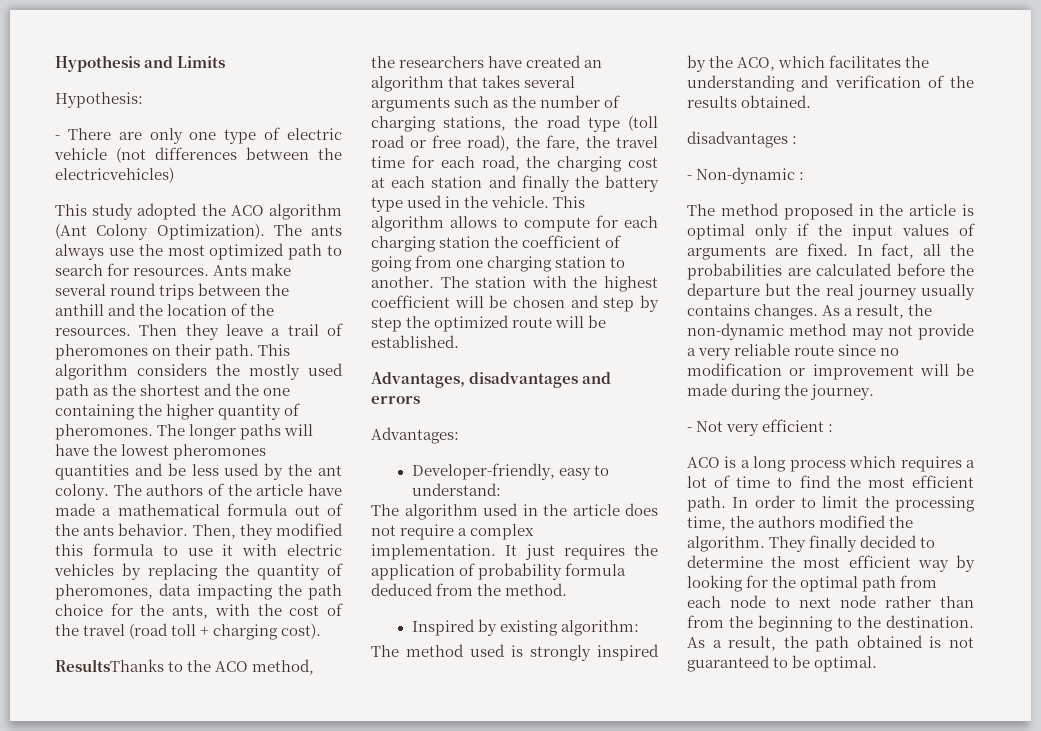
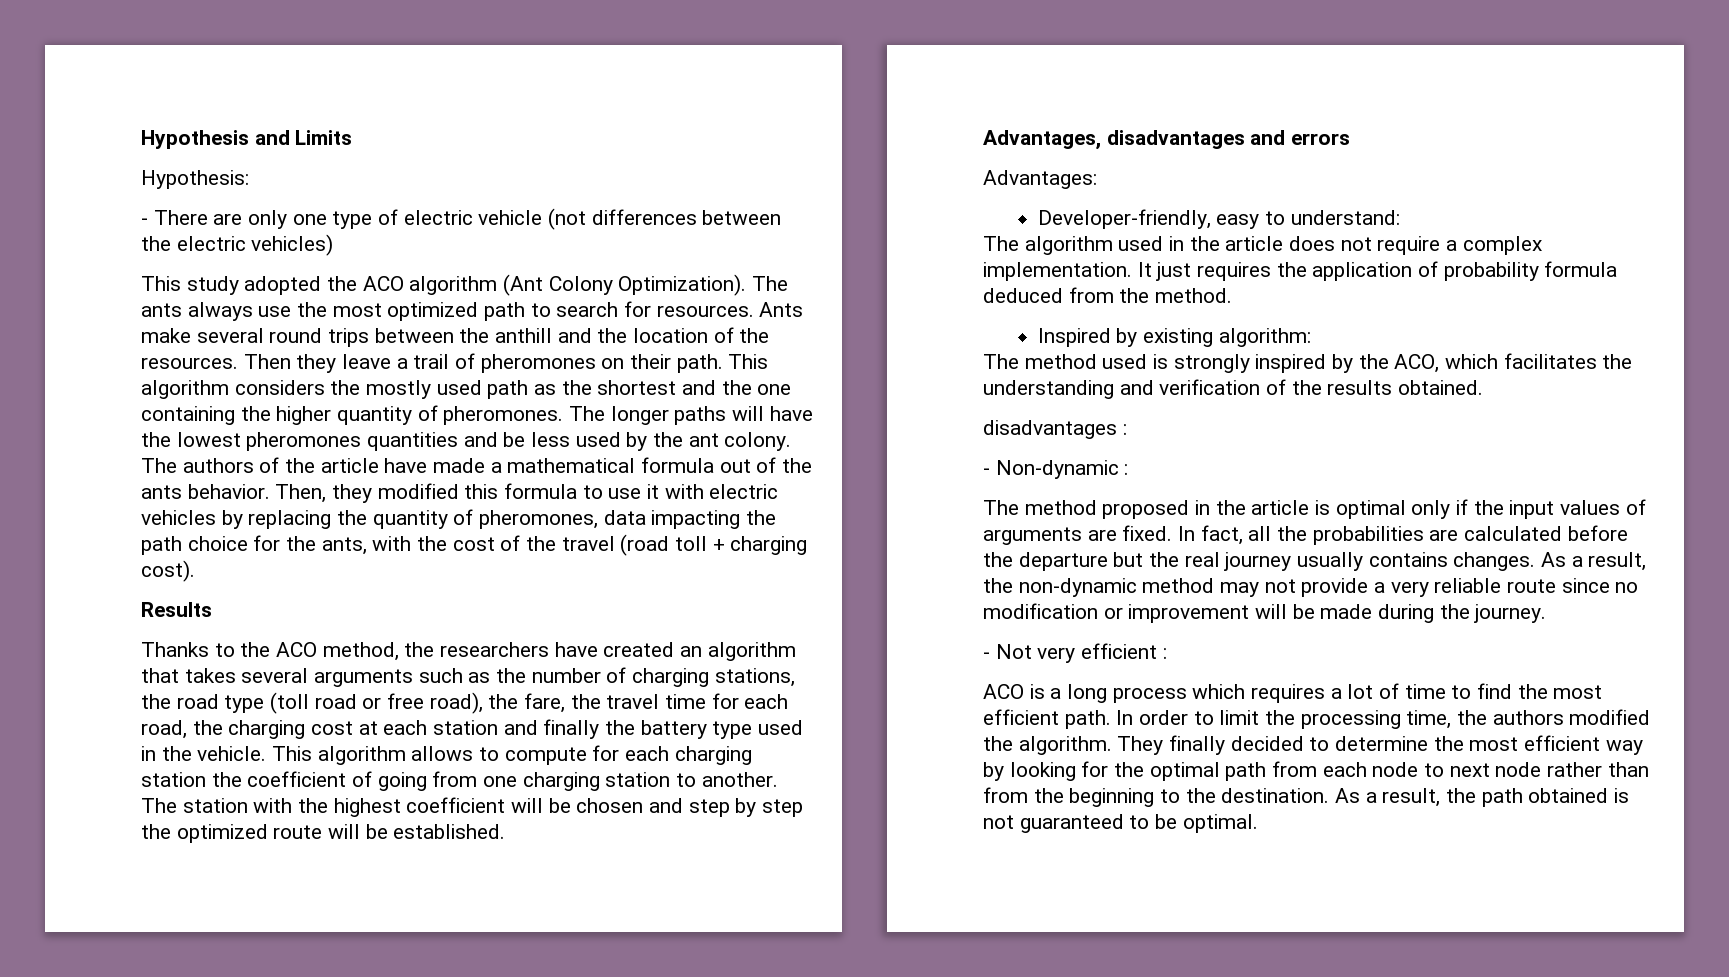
[55,167,174,183] electricvehicles) -> [176,234,334,256] electric vehicles)
[55,659,164,672] ResultsThanks -> [141,602,212,617] [141,642,209,657] Results // Thanks

